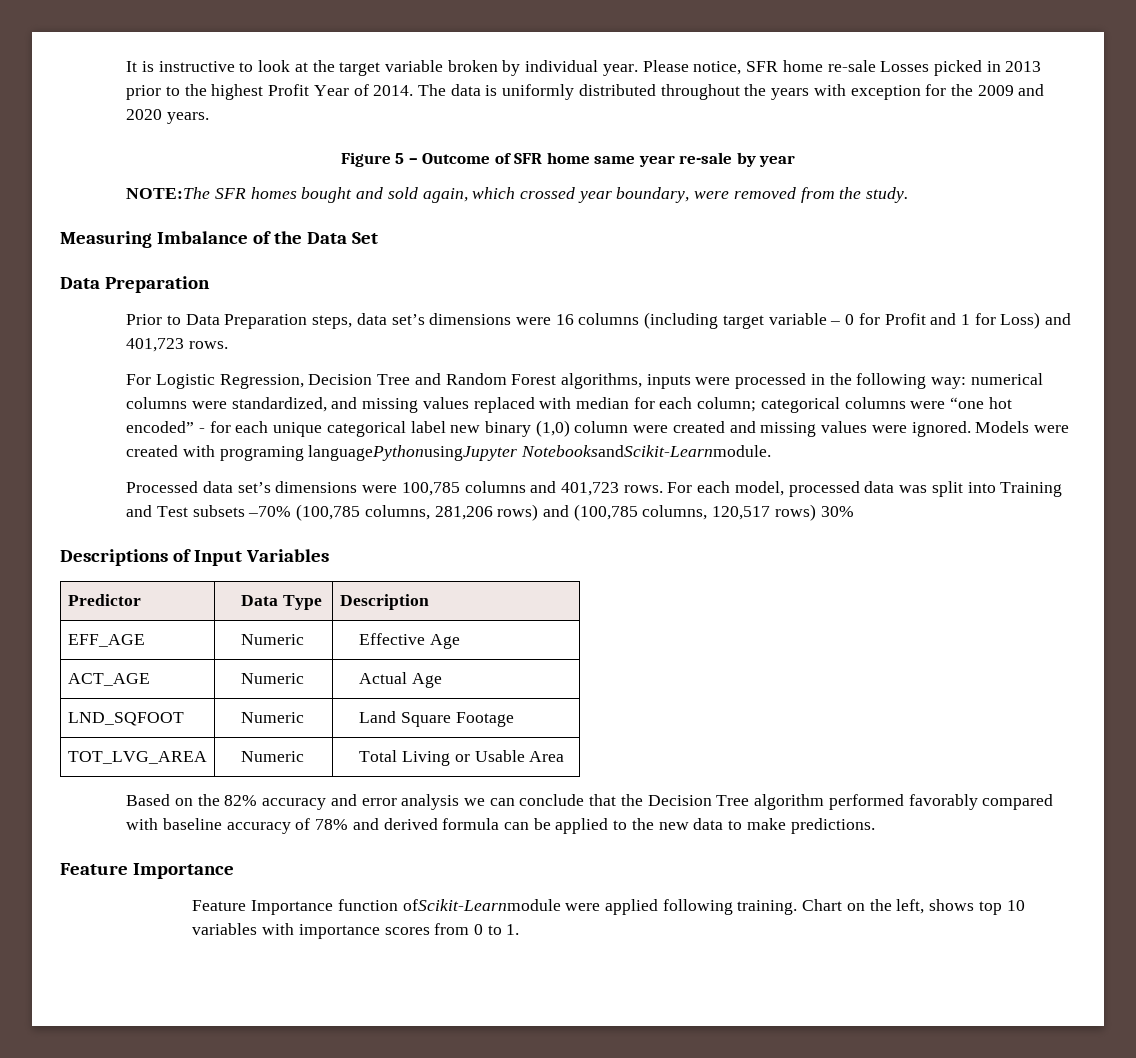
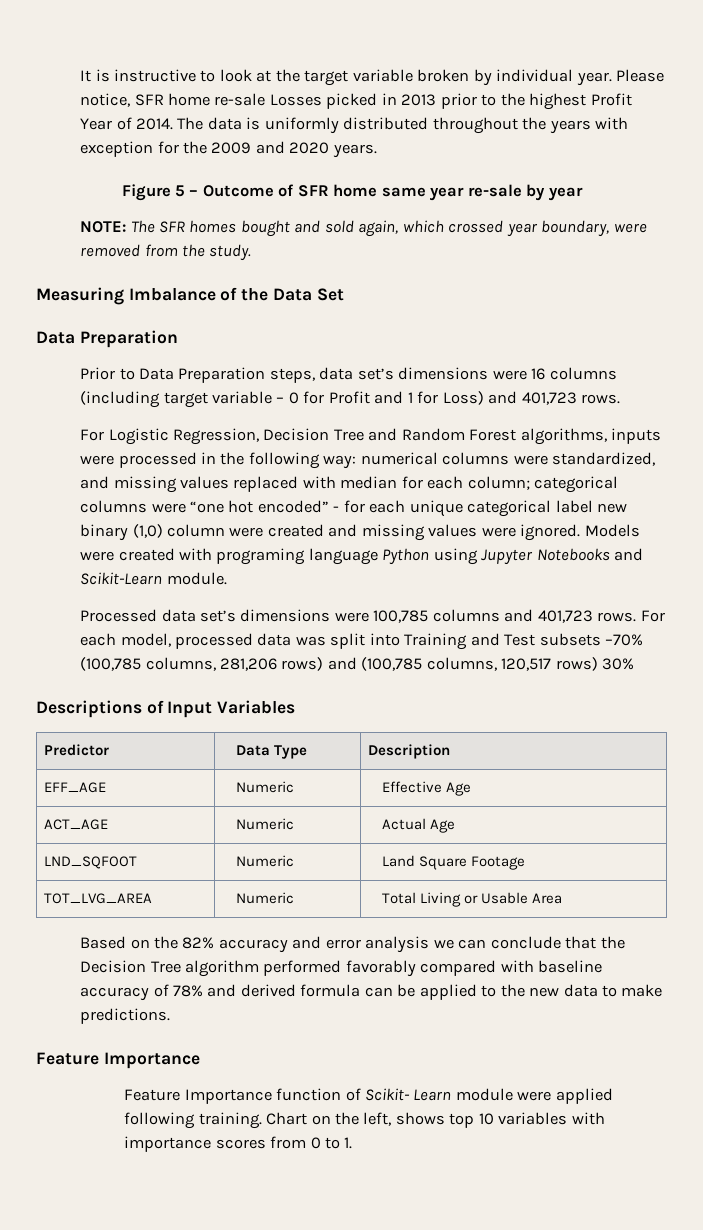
[126,187,211,199] NOTE:The -> [80,220,155,233] NOTE: The
[308,445,772,461] languagePythonusingJupyter NotebooksandScikit-Learnmodule. -> [308,548,644,565] [80,572,227,585] language Python using Jupyter Notebooks and Scikit-Learn module.
[402,899,561,911] ofScikit-Learnmodule -> [345,1088,513,1101] of Scikit- Learn module

